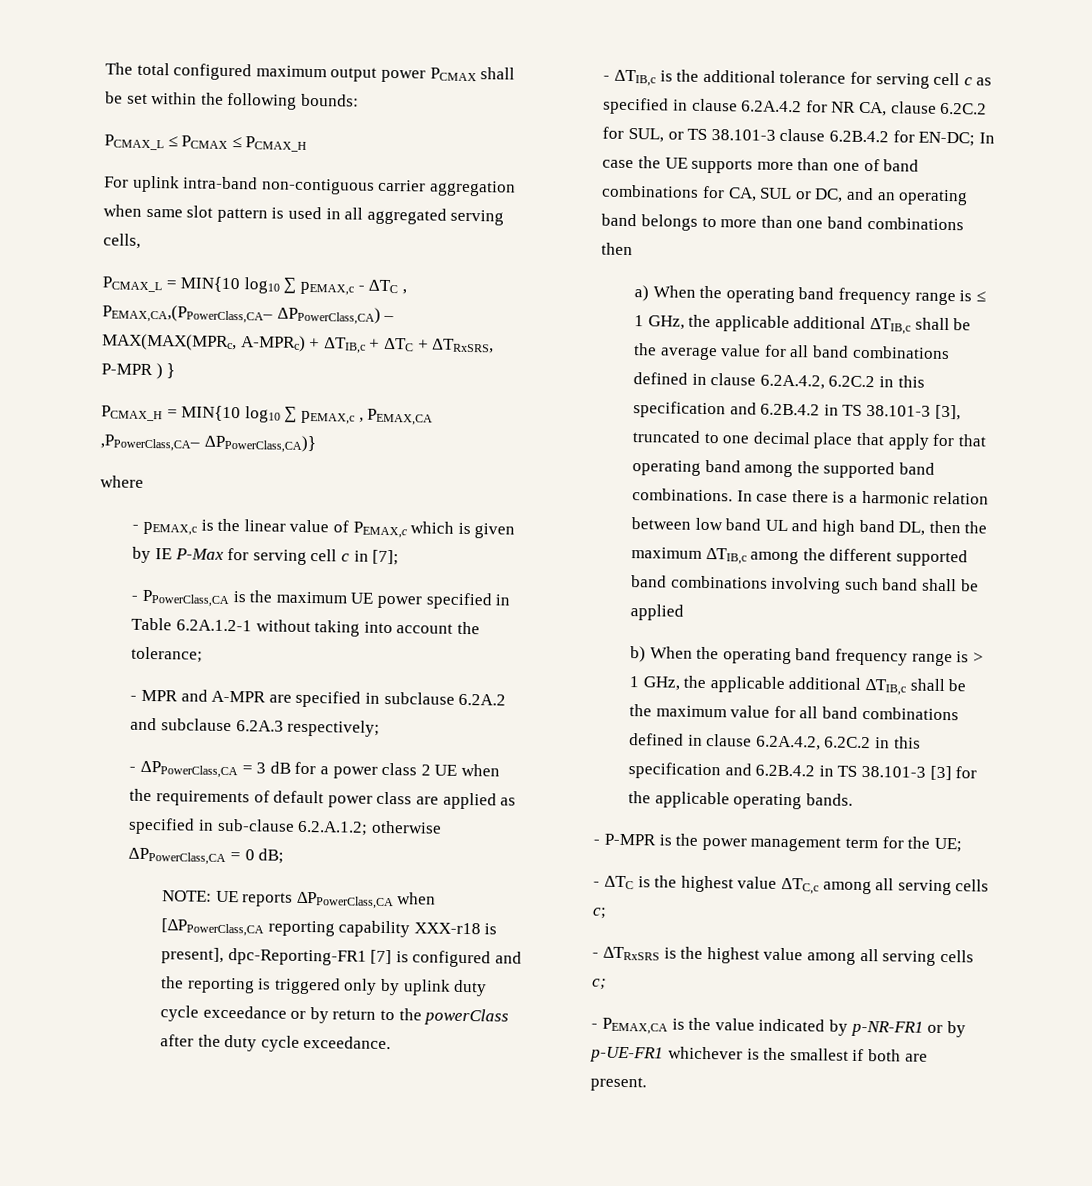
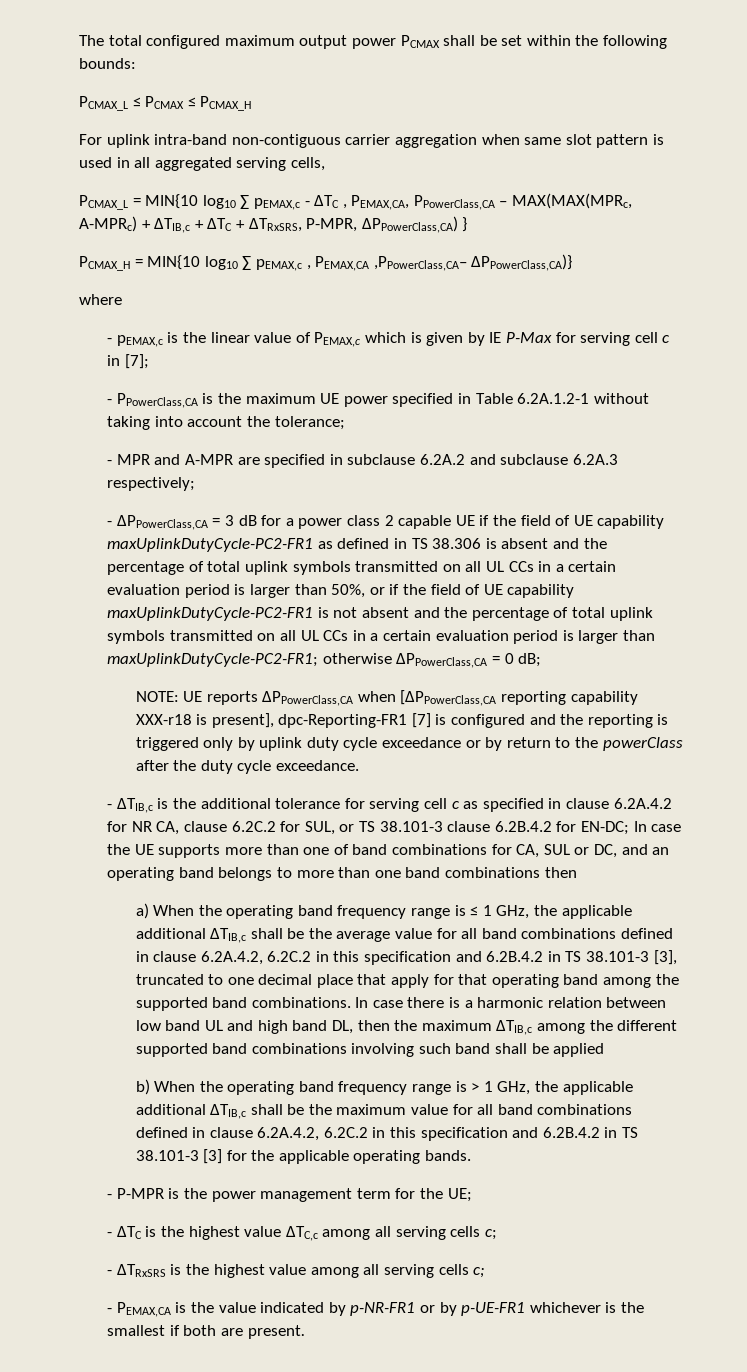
[102,304,381,325] PEMAX,CA,(PPowerClass,CA– ΔPPowerClass,CA) -> [351,195,495,210] PEMAX,CA, PPowerClass,CA
[101,363,163,380] P-MPR ) -> [306,216,458,233] P-MPR, ΔPPowerClass,CA)
[434,763,500,777] [129,788,517,810] [128,817,369,836] UE when the requirements of default power class are applied as specified in sub-clause 6.2.A.1.2; -> [398,515,665,529] [107,538,607,552] [107,561,617,575] [107,584,575,598] [107,607,653,621] [107,630,655,644] [107,653,319,667] capable UE if the field of UE capability maxUplinkDutyCycle-PC2-FR1 as defined in TS 38.306 is absent and the percentage of total uplink symbols transmitted on all UL CCs in a certain evaluation period is larger than 50%, or if the field of UE capability maxUplinkDutyCycle-PC2-FR1 is not absent and the percentage of total uplink symbols transmitted on all UL CCs in a certain evaluation period is larger than maxUplinkDutyCycle-PC2-FR1;

